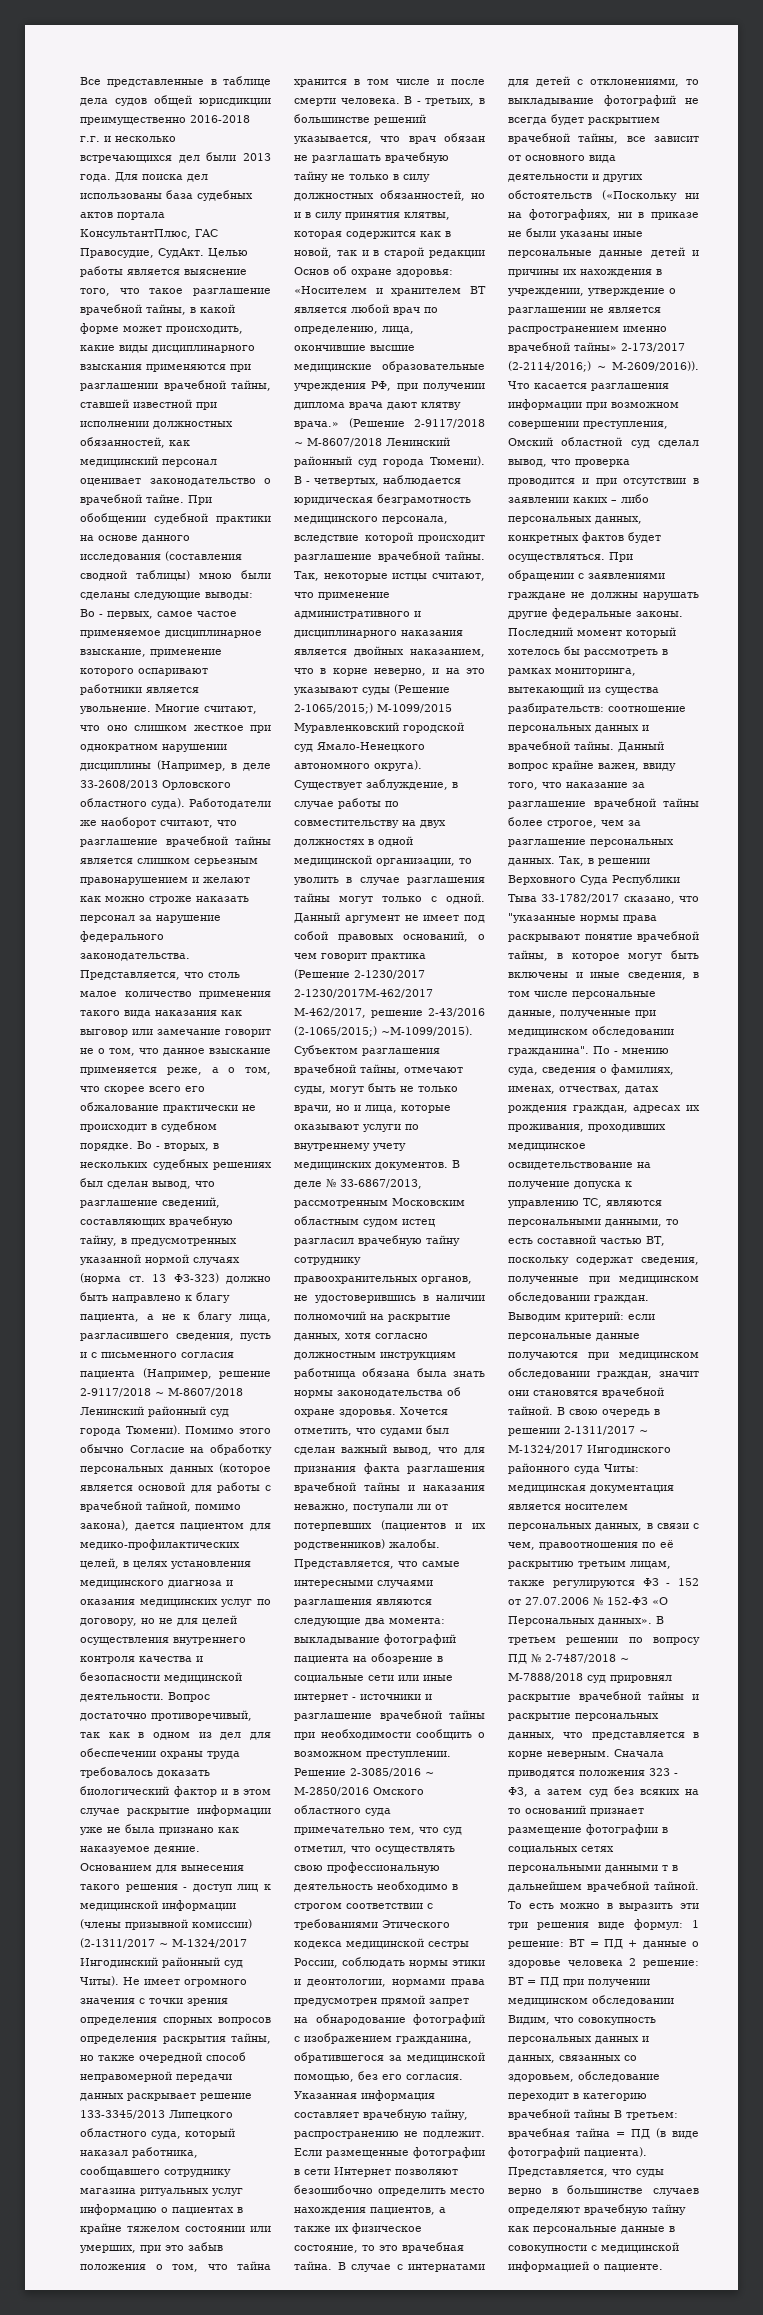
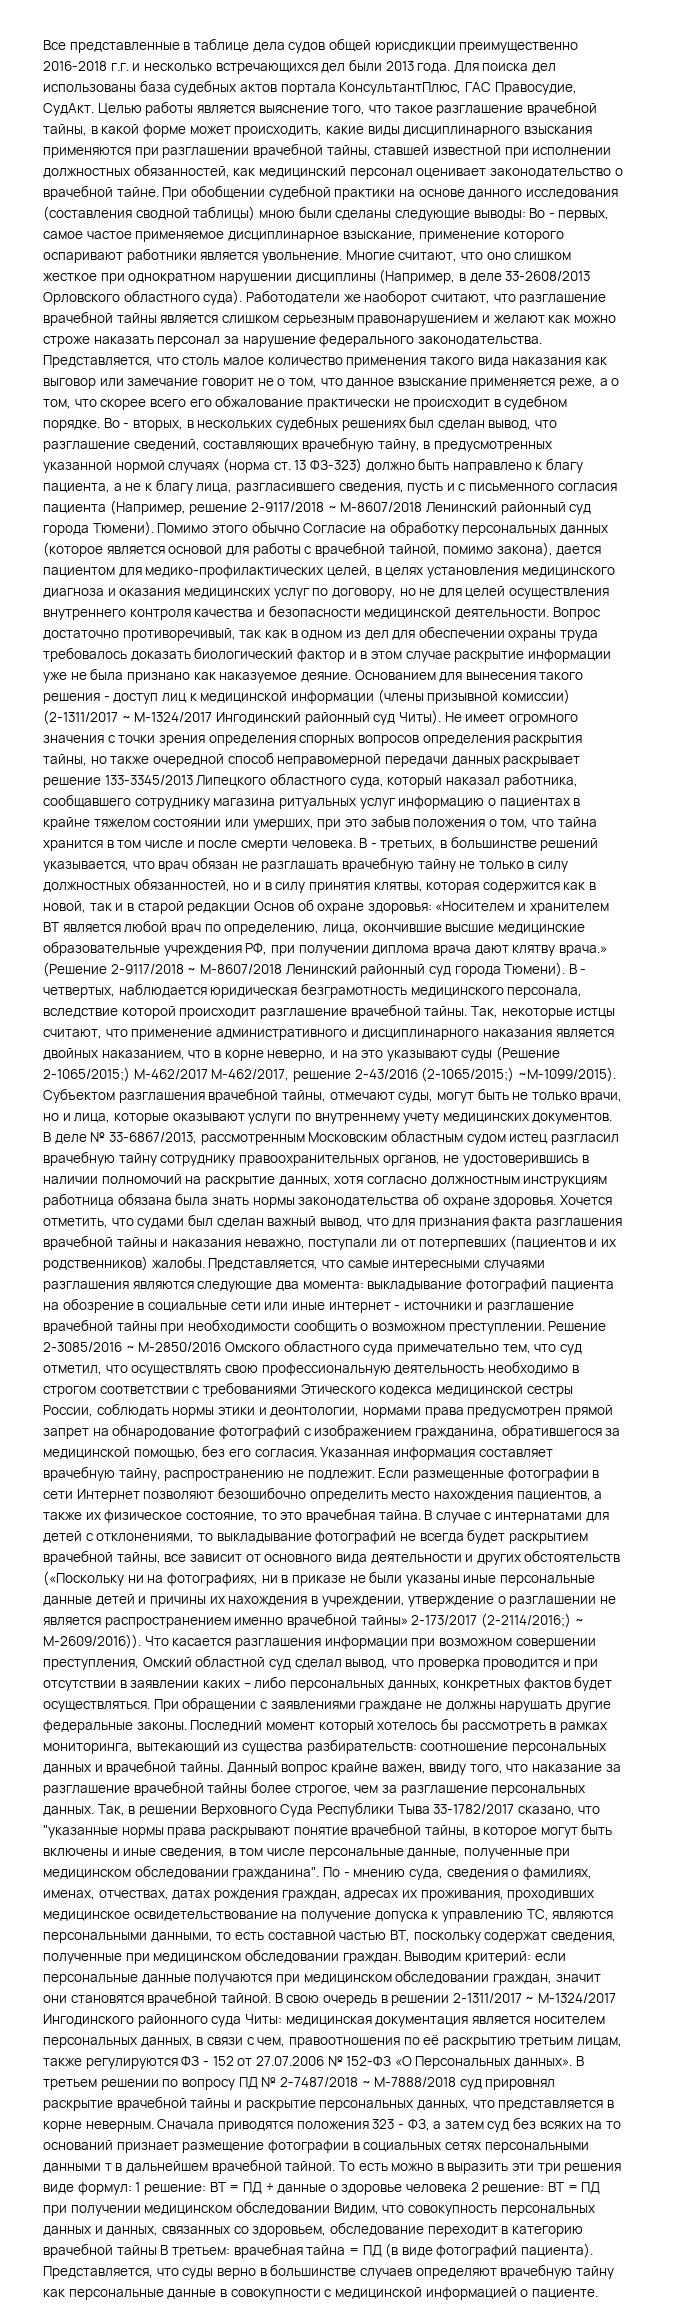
[377,704,452,713] [294,722,464,733] [294,742,425,752] [294,760,422,771] [294,779,458,790] [294,798,399,809] [294,820,446,828] [294,836,413,847] [294,855,472,866] [294,877,485,885] [294,893,485,904] [294,912,485,923] [294,931,485,942] [294,953,426,961] [294,969,425,979] [294,989,433,998] М-1099/2015 Муравленковский городской суд Ямало-Ненецкого автономного округа). Существует заблуждение, в случае работы по совместительству на двух должностях в одной медицинской организации, то уволить в случае разглашения тайны могут только с одной. Данный аргумент не имеет под собой правовых оснований, о чем говорит практика (Решение 2-1230/2017 2-1230/2017М-462/2017 -> [133,1069,208,1079] М-462/2017

